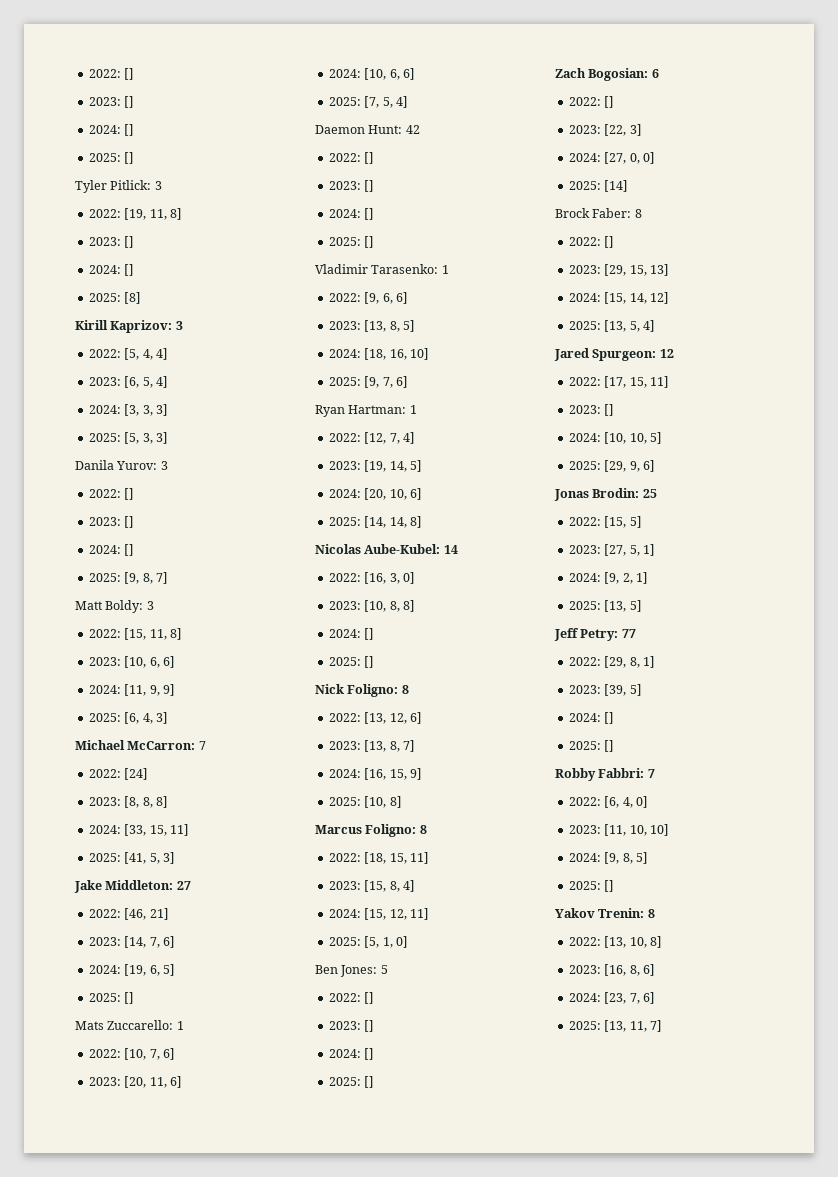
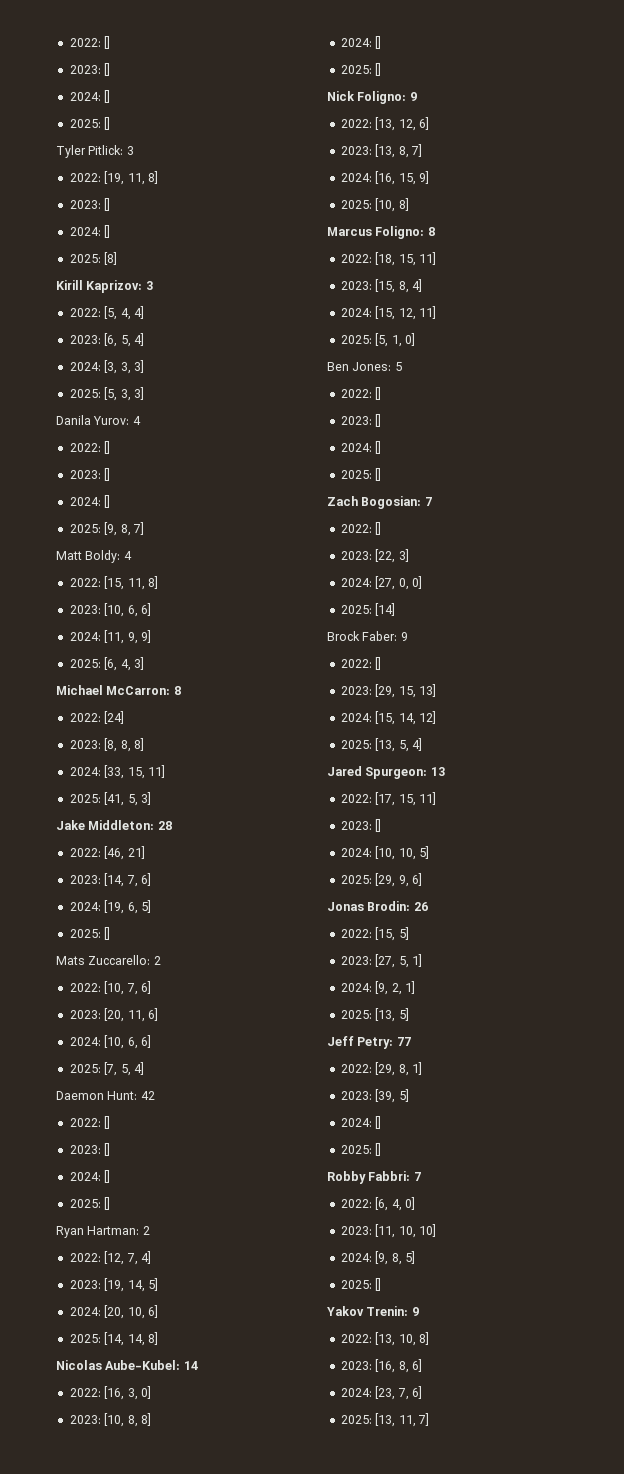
[160,461,168,470] 3 -> [132,416,141,425] 4
[146,601,154,610] 3 -> [123,551,132,560] 4
[198,741,206,750] 7 -> [173,686,181,695] 8
[176,881,191,890] 27 -> [157,821,172,830] 28
[176,1021,184,1030] 1 -> [153,956,161,965] 2
[315,264,449,274] [328,292,408,304] [328,320,415,332] [328,348,429,360] [328,376,408,388] // Vladimir Tarasenko: 1 // 2022: [9, 6, 6] // 2023: [13, 8, 5] // 2024: [18, 16, 10] // 2025: [9, 7, 6] -> (111, 1203) none
[409,405,417,414] 1 -> [142,1226,150,1235] 2
[401,685,409,694] 8 -> [409,92,417,101] 9
[651,69,659,78] 6 -> [424,497,432,506] 7
[634,209,642,218] 8 -> [400,632,408,641] 9
[659,349,674,358] 12 -> [430,767,445,776] 13
[642,489,657,498] 25 -> [413,902,428,911] 26
[647,909,655,918] 8 -> [411,1307,419,1316] 9

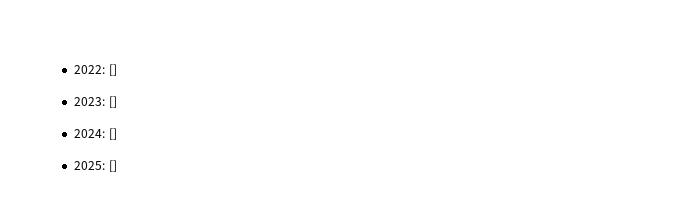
[69,36,111,49] [69,63,111,76] [69,90,111,103] [69,117,111,130] [56,145,134,158] [69,171,158,185] [69,198,111,211] [69,225,111,238] [69,252,118,265] [56,280,153,293] [69,306,144,320] [69,333,144,347] [69,360,144,374] [69,387,144,401] [56,415,141,425] [69,441,111,454] [69,468,111,481] [69,495,111,508] [69,522,144,536] [56,550,132,563] [69,576,158,590] [69,603,151,617] [69,630,151,644] [69,657,144,671] [56,685,181,695] [69,711,125,724] [69,738,144,752] [69,765,165,779] [69,792,151,806] [56,820,172,830] [69,846,145,860] [69,873,151,887] [69,900,151,914] [69,927,111,940] [56,955,161,965] [69,981,151,995] [69,1008,158,1022] [69,1035,151,1049] [69,1062,144,1076] [56,1091,155,1100] [69,1116,111,1129] [69,1143,111,1156] [69,1170,111,1183] [69,1197,111,1210] [56,1226,150,1238] [69,1251,151,1265] [69,1278,158,1292] [69,1305,158,1319] [69,1332,158,1346] [56,1360,198,1370] [69,1386,151,1400] [69,1413,151,1427] [340,36,382,49] [340,63,382,76] [327,91,417,104] [340,117,429,131] [340,144,422,158] [340,171,429,185] [340,198,409,212] [327,226,435,239] [340,252,436,266] [340,279,422,293] [340,306,436,320] [340,333,415,347] [327,362,402,371] [340,387,382,400] [340,414,382,427] [340,441,382,454] [340,468,382,481] [327,496,432,509] [340,522,382,535] [340,549,409,563] [340,576,422,590] [340,603,396,616] [327,631,408,641] [340,657,382,670] [340,684,436,698] [340,711,436,725] [340,738,422,752] [327,766,445,779] [340,792,436,806] [340,819,382,832] [340,846,429,860] [340,873,422,887] [327,901,428,911] [340,927,409,941] [340,954,422,968] [340,981,415,995] [340,1008,409,1022] [327,1036,411,1049] [340,1062,422,1076] [340,1089,409,1103] [340,1116,382,1129] [340,1143,382,1156] [327,1171,421,1184] [340,1197,415,1211] [340,1224,436,1238] [340,1251,415,1265] [340,1278,382,1291] [327,1306,419,1316] [340,1332,429,1346] [340,1359,422,1373] [340,1386,422,1400] [340,1413,429,1427] 2022: [] // 2023: [] // 2024: [] // 2025: [] // Tyler Pitlick: 3 // 2022: [19, 11, 8] // 2023: [] // 2024: [] // 2025: [8] // Kirill Kaprizov: 3 // 2022: [5, 4, 4] // 2023: [6, 5, 4] // 2024: [3, 3, 3] // 2025: [5, 3, 3] // Danila Yurov: 4 // 2022: [] // 2023: [] // 2024: [] // 2025: [9, 8, 7] // Matt Boldy: 4 // 2022: [15, 11, 8] // 2023: [10, 6, 6] // 2024: [11, 9, 9] // 2025: [6, 4, 3] // Michael McCarron: 8 // 2022: [24] // 2023: [8, 8, 8] // 2024: [33, 15, 11] // 2025: [41, 5, 3] // Jake Middleton: 28 // 2022: [46, 21] // 2023: [14, 7, 6] // 2024: [19, 6, 5] // 2025: [] // Mats Zuccarello: 2 // 2022: [10, 7, 6] // 2023: [20, 11, 6] // 2024: [10, 6, 6] // 2025: [7, 5, 4] // Daemon Hunt: 42 // 2022: [] // 2023: [] // 2024: [] // 2025: [] // Ryan Hartman: 2 // 2022: [12, 7, 4] // 2023: [19, 14, 5] // 2024: [20, 10, 6] // 2025: [14, 14, 8] // Nicolas Aube-Kubel: 14 // 2022: [16, 3, 0] // 2023: [10, 8, 8] // 2024: [] // 2025: [] // Nick Foligno: 9 // 2022: [13, 12, 6] // 2023: [13, 8, 7] // 2024: [16, 15, 9] // 2025: [10, 8] // Marcus Foligno: 8 // 2022: [18, 15, 11] // 2023: [15, 8, 4] // 2024: [15, 12, 11] // 2025: [5, 1, 0] // Ben Jones: 5 // 2022: [] // 2023: [] // 2024: [] // 2025: [] // Zach Bogosian: 7 // 2022: [] // 2023: [22, 3] // 2024: [27, 0, 0] // 2025: [14] // Brock Faber: 9 // 2022: [] // 2023: [29, 15, 13] // 2024: [15, 14, 12] // 2025: [13, 5, 4] // Jared Spurgeon: 13 // 2022: [17, 15, 11] // 2023: [] // 2024: [10, 10, 5] // 2025: [29, 9, 6] // Jonas Brodin: 26 // 2022: [15, 5] // 2023: [27, 5, 1] // 2024: [9, 2, 1] // 2025: [13, 5] // Jeff Petry: 77 // 2022: [29, 8, 1] // 2023: [39, 5] // 2024: [] // 2025: [] // Robby Fabbri: 7 // 2022: [6, 4, 0] // 2023: [11, 10, 10] // 2024: [9, 8, 5] // 2025: [] // Yakov Trenin: 9 // 2022: [13, 10, 8] // 2023: [16, 8, 6] // 2024: [23, 7, 6] // 2025: [13, 11, 7] -> [73,64,117,76] [73,96,117,108] [73,128,117,140] [73,160,117,172] 2022: [] // 2023: [] // 2024: [] // 2025: []

